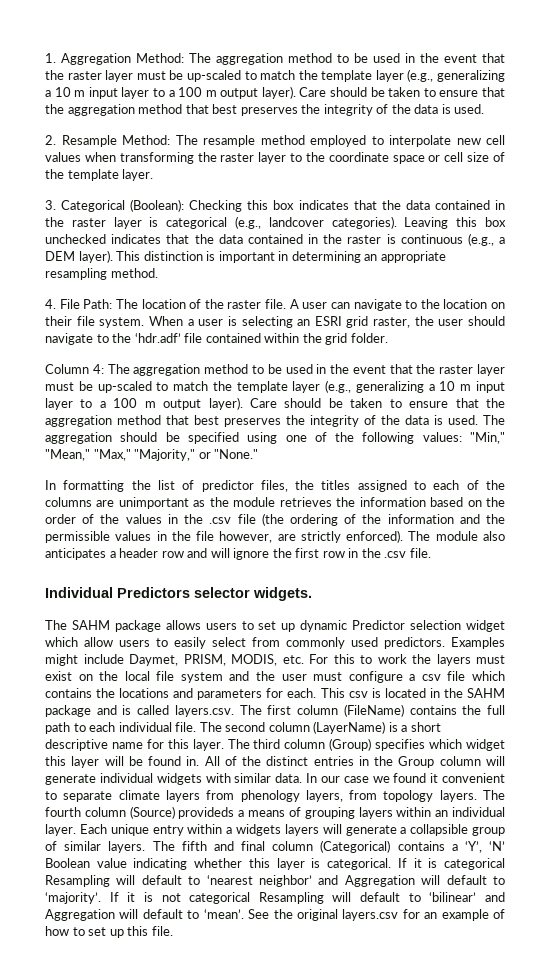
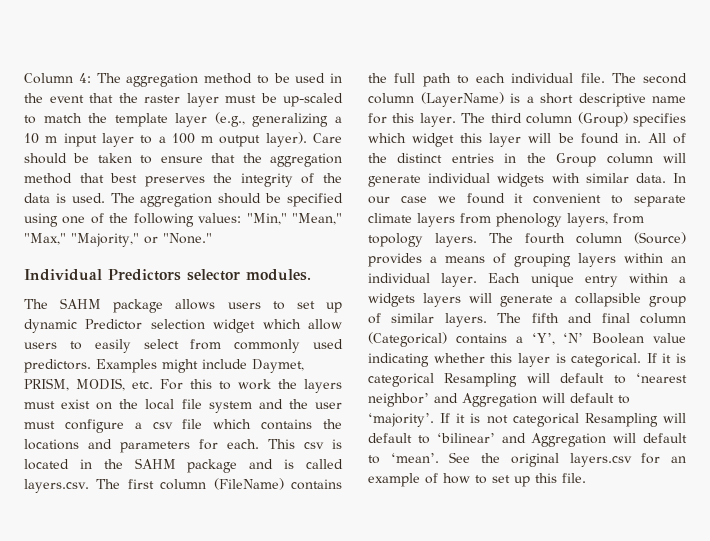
[45,53,505,65] [45,69,505,82] [45,86,505,99] [45,104,485,116] [45,135,505,147] [45,152,506,164] [45,169,154,181] [45,199,505,212] [45,216,507,229] [45,233,506,246] [45,250,446,263] [45,268,158,280] [45,299,505,311] [45,316,506,328] [45,333,388,345] 1. Aggregation Method: The aggregation method to be used in the event that the raster layer must be up-scaled to match the template layer (e.g., generalizing a 10 m input layer to a 100 m output layer). Care should be taken to ensure that the aggregation method that best preserves the integrity of the data is used. // 2. Resample Method: The resample method employed to interpolate new cell values when transforming the raster layer to the coordinate space or cell size of the template layer. // 3. Categorical (Boolean): Checking this box indicates that the data contained in the raster layer is categorical (e.g., landcover categories). Leaving this box unchecked indicates that the data contained in the raster is continuous (e.g., a DEM layer). This distinction is important in determining an appropriate resampling method. // 4. File Path: The location of the raster file. A user can navigate to the location on their file system. When a user is selecting an ESRI grid raster, the user should navigate to the ‘hdr.adf’ file contained within the grid folder. // -> (24, 78) none
[45,480,506,492] [45,497,505,509] [45,513,506,526] [45,530,505,543] [45,548,431,560] // In formatting the list of predictor files, the titles assigned to each of the columns are unimportant as the module retrieves the information based on the order of the values in the .csv file (the ordering of the information and the permissible values in the file however, are strictly enforced). The module also anticipates a header row and will ignore the first row in the .csv file. -> (212, 238) none
[253,587,312,601] widgets. -> [246,269,311,281] modules.
[178,807,235,819] provideds -> [368,253,422,267] provides

